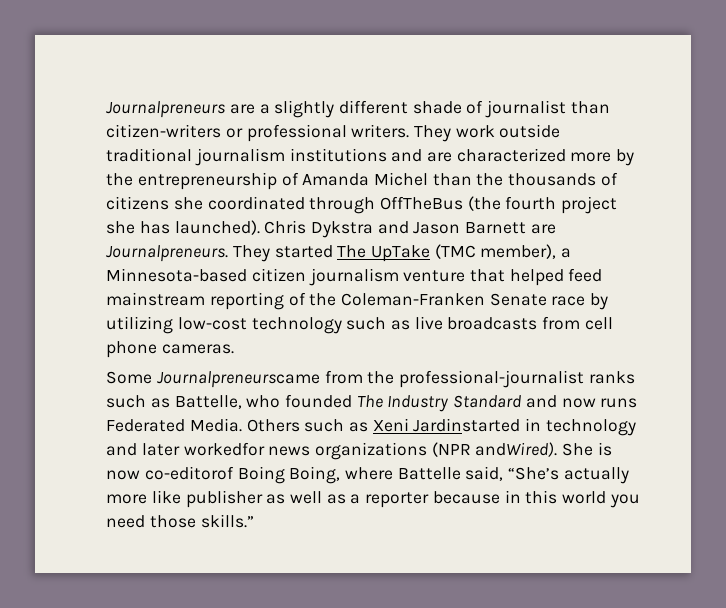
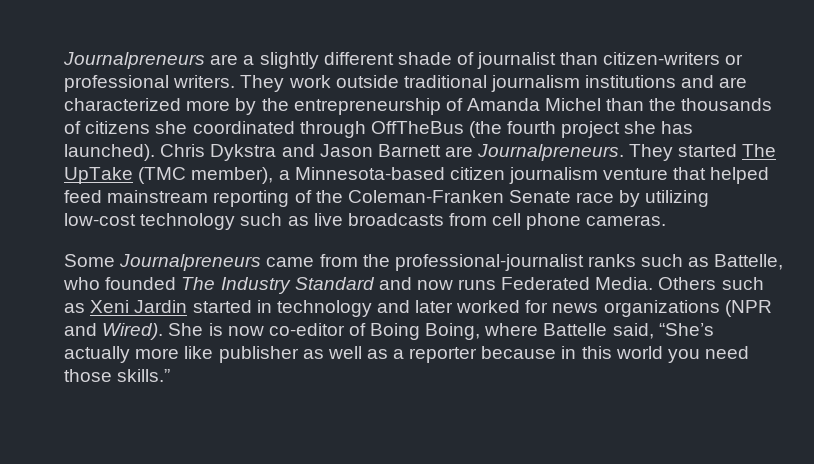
[156,371,320,388] Journalpreneurscame -> [119,254,315,271] Journalpreneurs came
[413,418,521,432] Jardinstarted -> [134,300,252,313] Jardin started
[183,442,265,456] workedfor -> [456,300,549,313] worked for
[475,442,558,457] andWired). -> [64,323,164,340] and Wired).
[144,466,234,480] co-editorof -> [268,323,366,336] co-editor of

